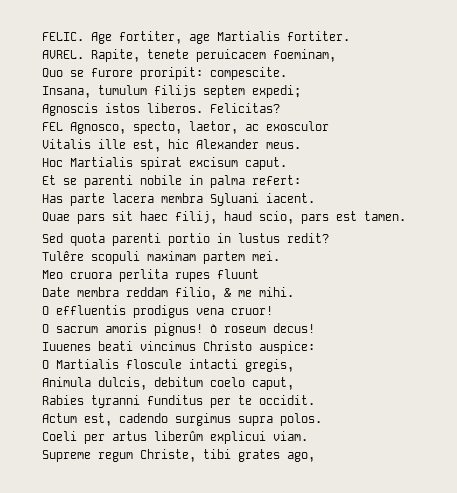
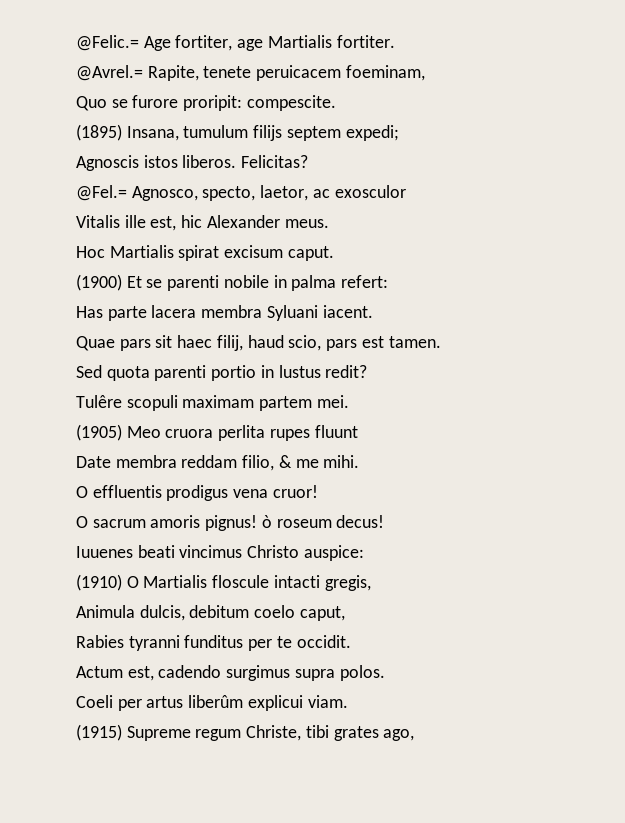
[42,32,84,41] FELIC. -> [76,35,139,51] @Felic.=
[42,50,84,59] AVREL. -> [76,65,143,81] @Avrel.=
(287, 73) none -> [76,124,122,141] (1895)
[42,122,63,131] FEL -> [76,185,127,201] @Fel.=
(287, 163) none -> [76,274,122,291] (1900)
(280, 256) none -> [76,424,122,441] (1905)
(315, 347) none -> [76,574,122,591] (1910)
(308, 436) none -> [76,724,122,741] (1915)

